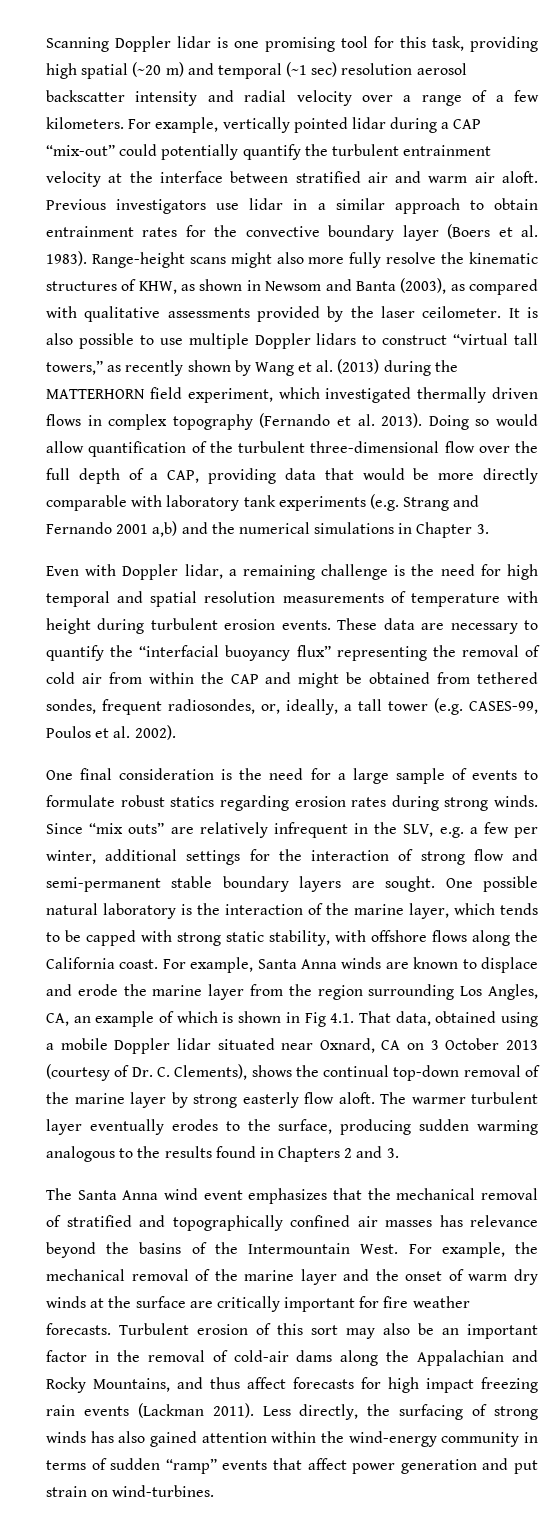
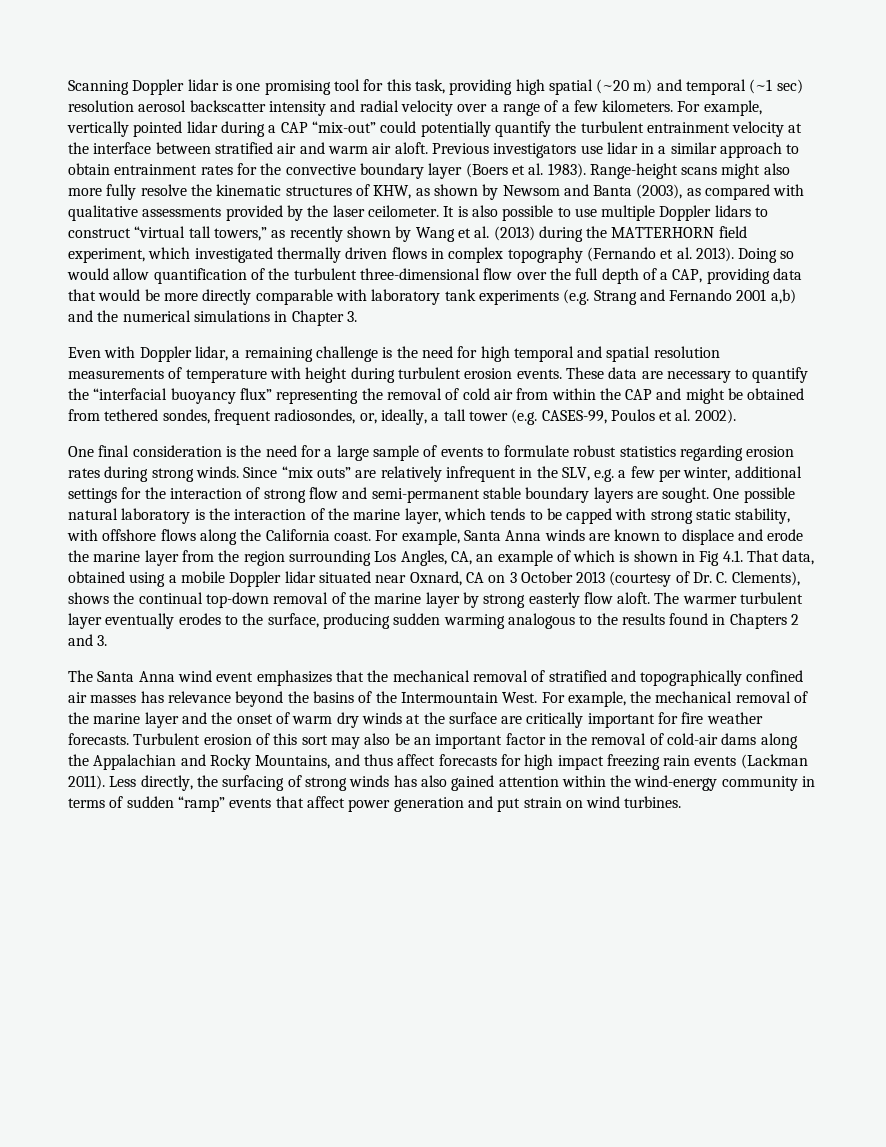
[246,280,261,291] in -> [482,184,499,200] by
[170,796,215,807] statics -> [619,446,676,457] statistics
[112,1485,215,1497] wind-turbines. -> [586,796,682,808] wind turbines.

